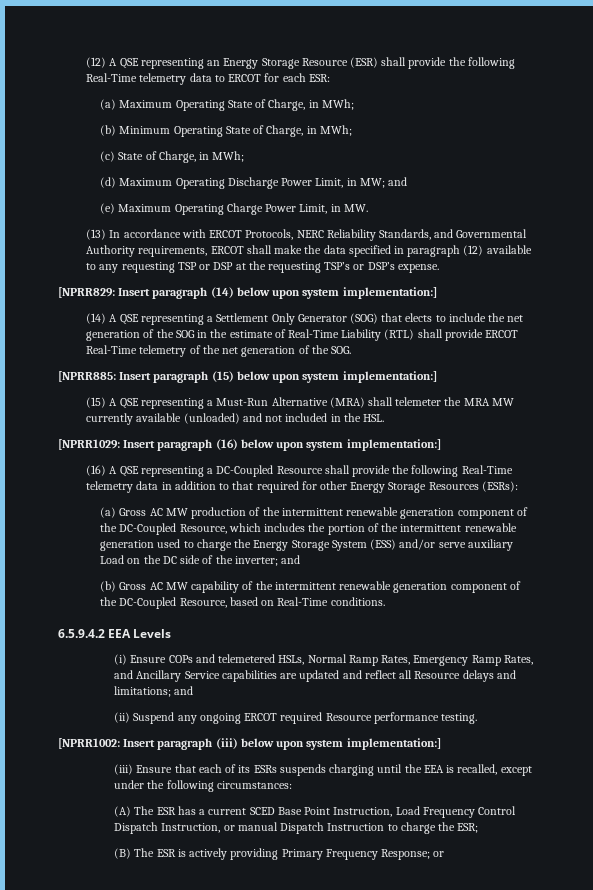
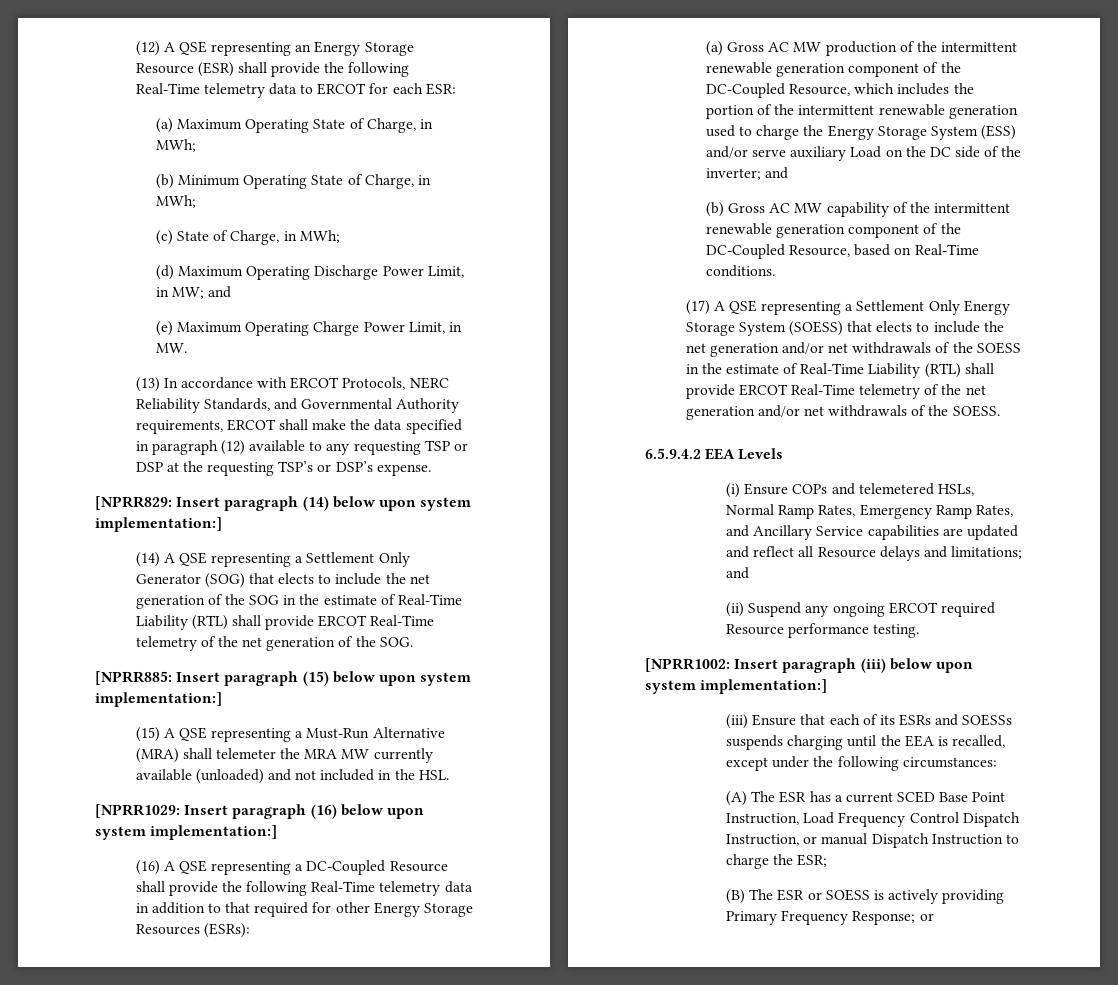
(385, 601) none -> [685,300,1010,315] [685,321,1004,336] [685,342,1021,357] [685,363,994,378] [685,384,986,399] [685,405,1000,420] // (17) A QSE representing a Settlement Only Energy Storage System (SOESS) that elects to include the net generation and/or net withdrawals of the SOESS in the estimate of Real-Time Liability (RTL) shall provide ERCOT Real-Time telemetry of the net generation and/or net withdrawals of the SOESS.
(277, 769) none -> [935,714,1013,726] and SOESSs
(176, 853) none -> [807,889,870,901] or SOESS

